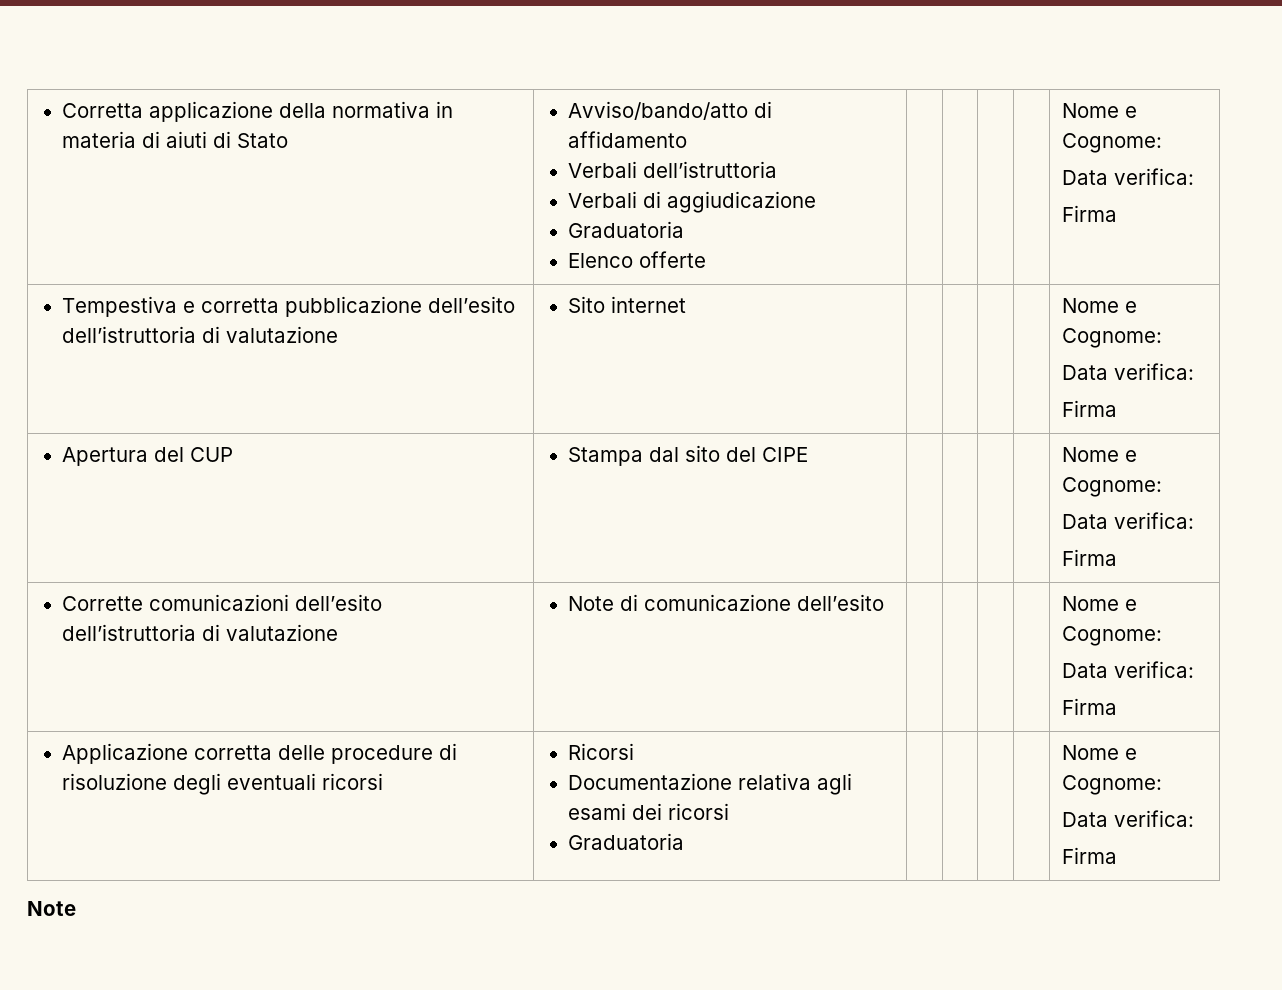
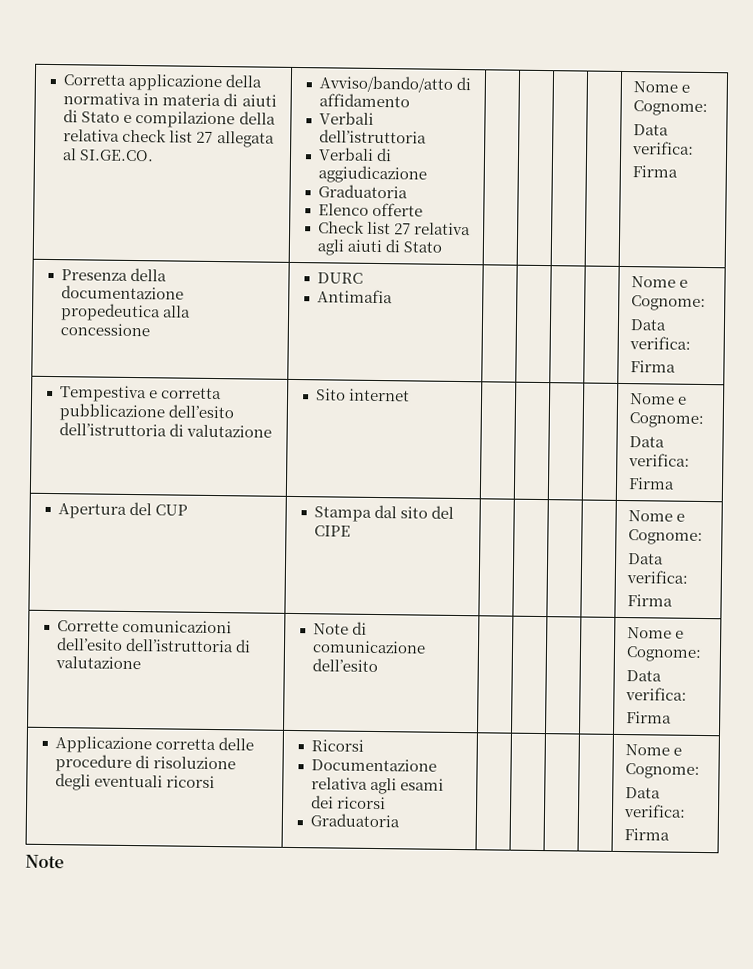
(289, 140) none -> [123,111,276,129] [63,128,275,148] [62,148,155,162] e compilazione della relativa check list 27 allegata al SI.GE.CO.
(707, 259) none -> [318,220,472,236] [317,239,443,256] [632,81,690,93] [632,100,708,117] [632,124,669,136] [631,141,694,155] [631,165,678,178] [61,267,168,282] [61,285,185,300] [60,303,192,322] [60,323,151,337] [317,272,364,284] [317,289,394,304] // Check list 27 relativa agli aiuti di Stato | | | | | Nome e Cognome: // Data verifica: // Firma // Presenza della documentazione propedeutica alla concessione | DURC // Antimafia

